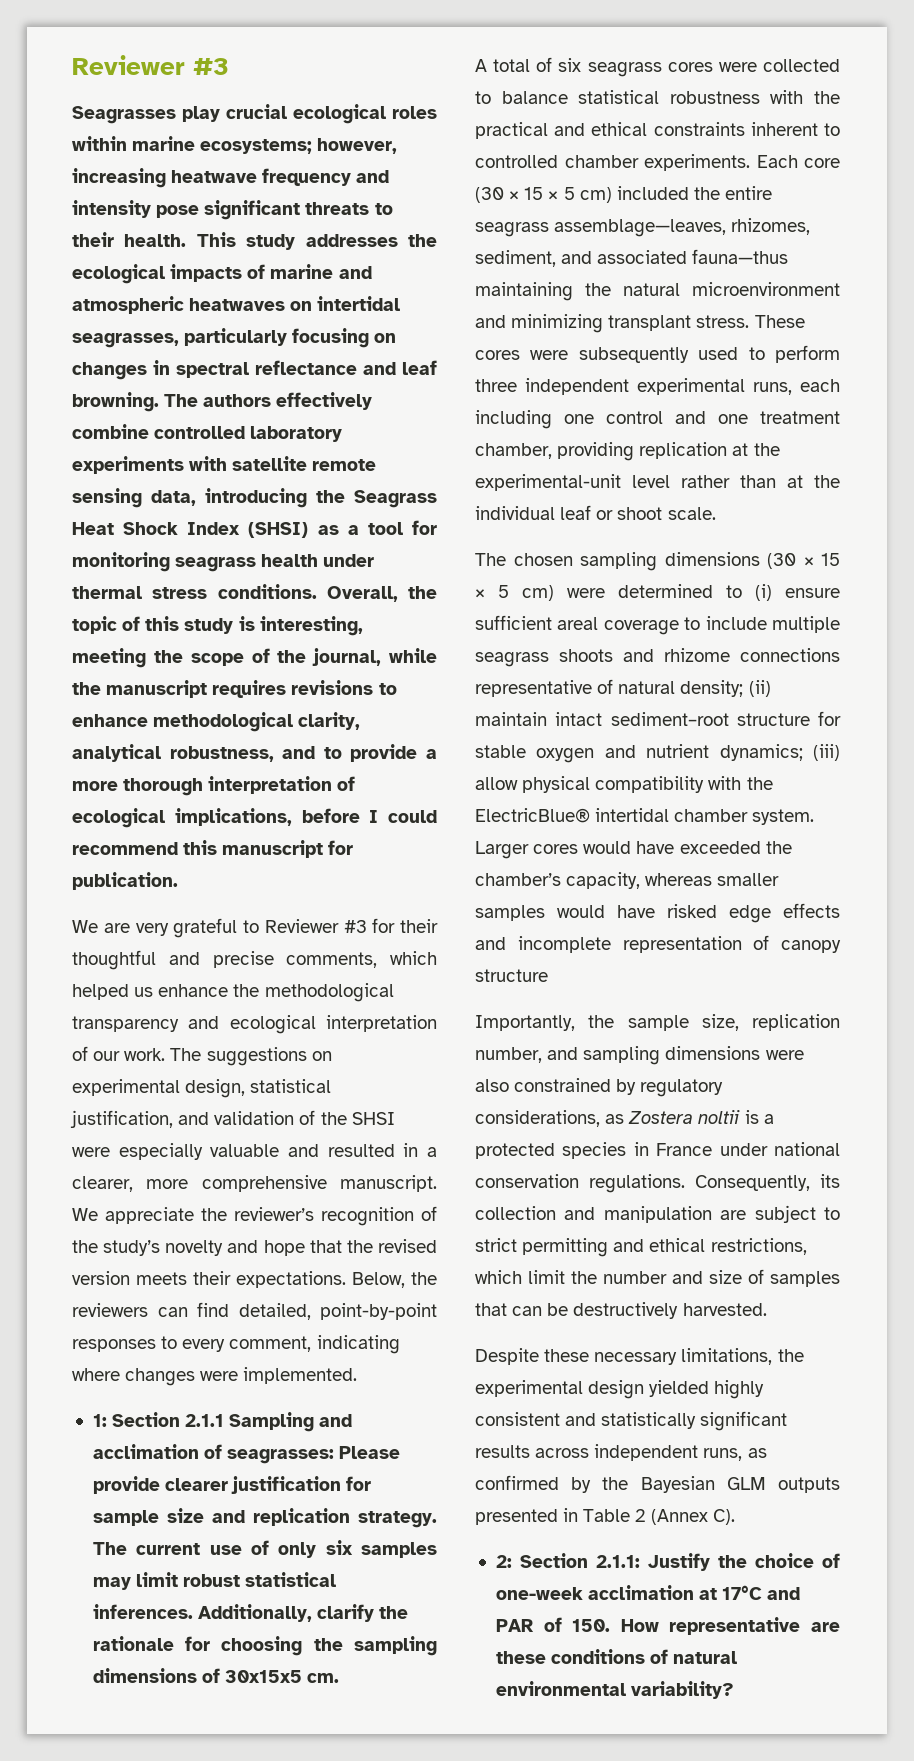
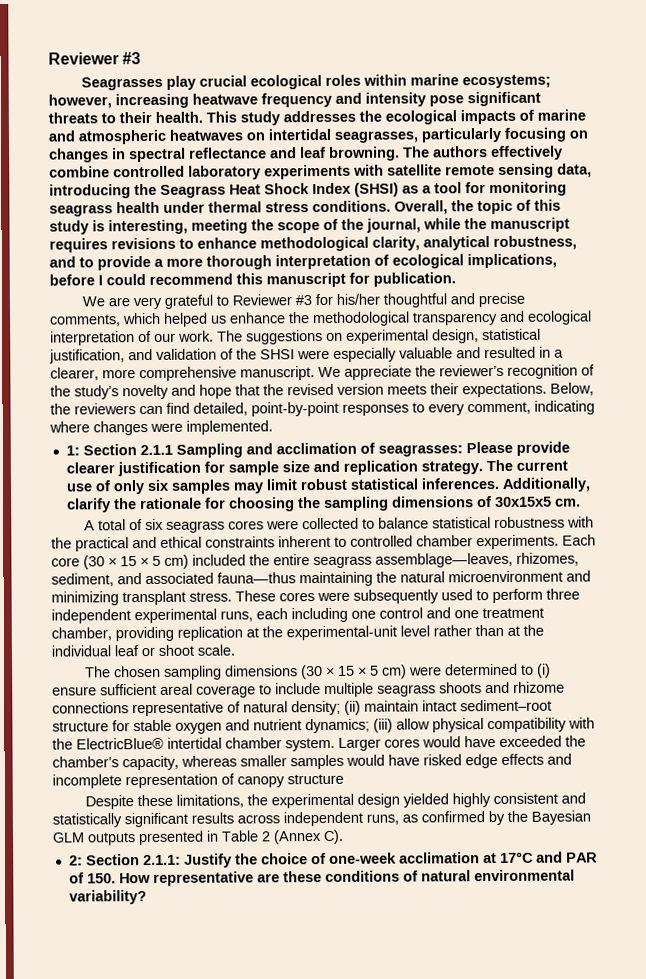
[400,919,438,933] their -> [336,293,381,305] his/her
[475,1014,840,1031] [475,1046,804,1065] [475,1078,724,1097] [475,1110,774,1127] [475,1142,840,1159] [475,1174,840,1193] [475,1205,840,1223] [475,1238,807,1257] [475,1269,840,1287] [475,1302,767,1319] // Importantly, the sample size, replication number, and sampling dimensions were also constrained by regulatory considerations, as Zostera noltii is a protected species in France under national conservation regulations. Consequently, its collection and manipulation are subject to strict permitting and ethical restrictions, which limit the number and size of samples that can be destructively harvested. -> (344, 779) none
[594,1352,678,1365] necessary -> (174, 800) none

